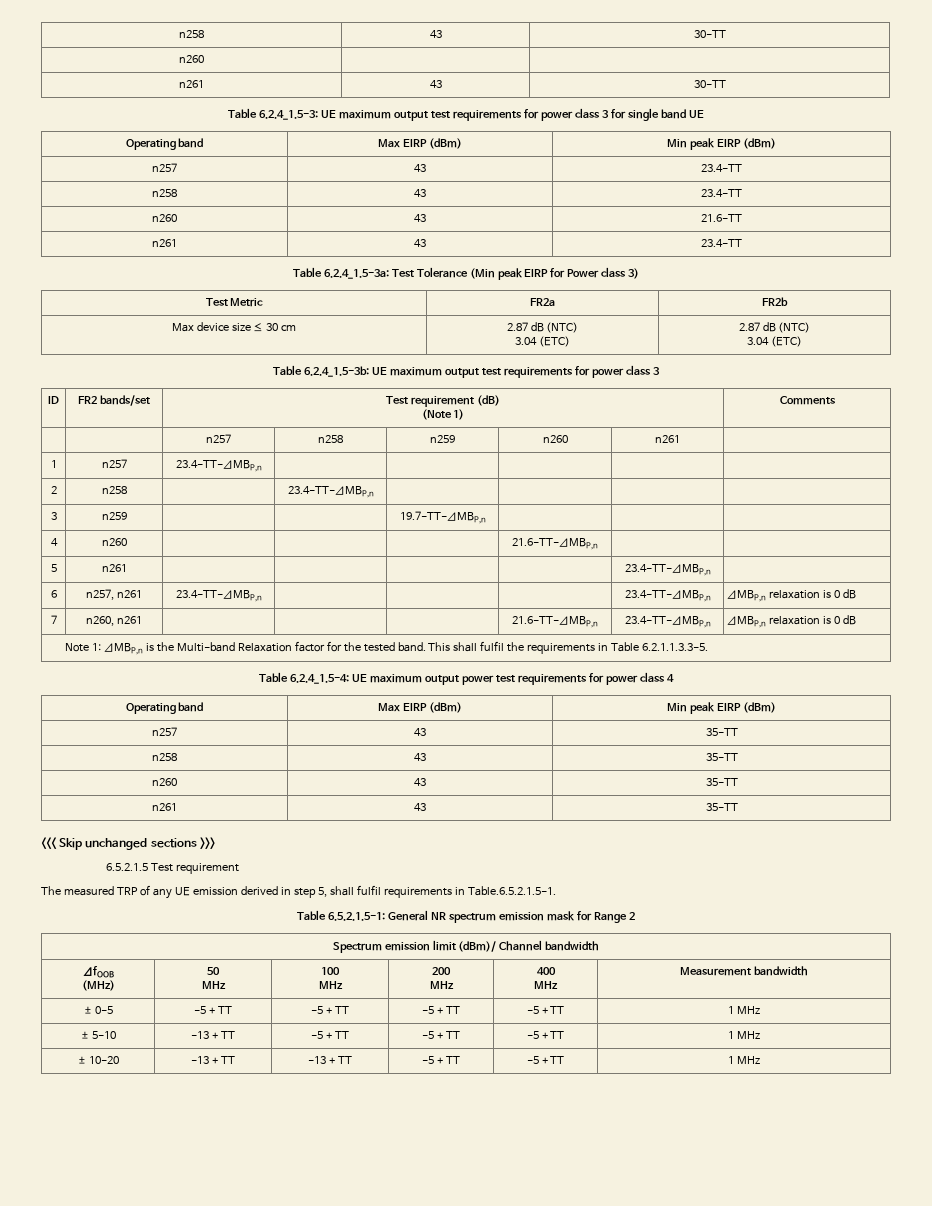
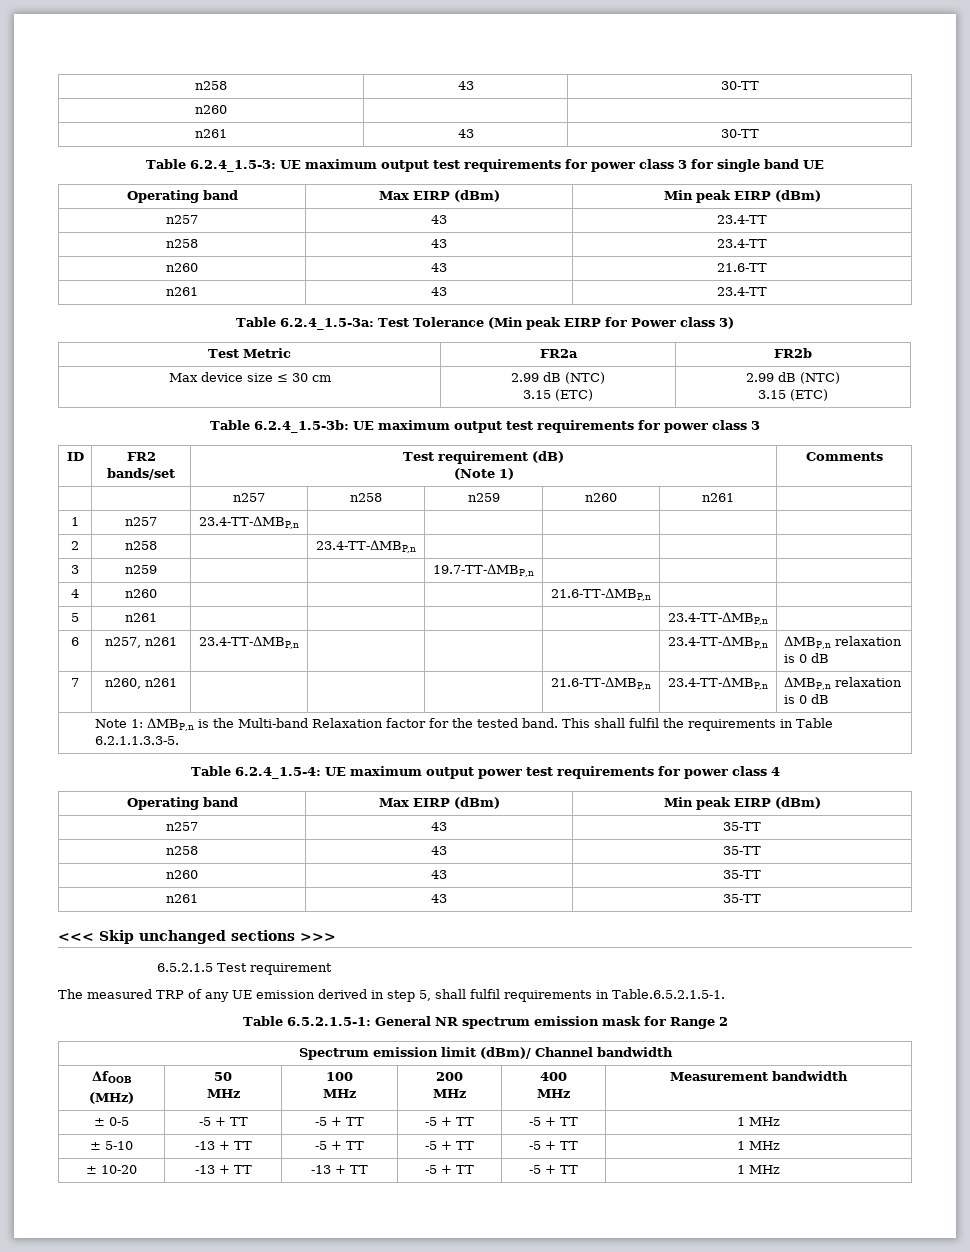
[506,322,579,333] [515,337,538,345] 2.87 dB (NTC) // 3.04 -> [511,372,605,384] [523,390,551,399] 2.99 dB (NTC) // 3.15
[738,322,811,333] [747,337,770,345] 2.87 dB (NTC) // 3.04 -> [746,372,840,384] [758,390,786,399] 2.99 dB (NTC) // 3.15

